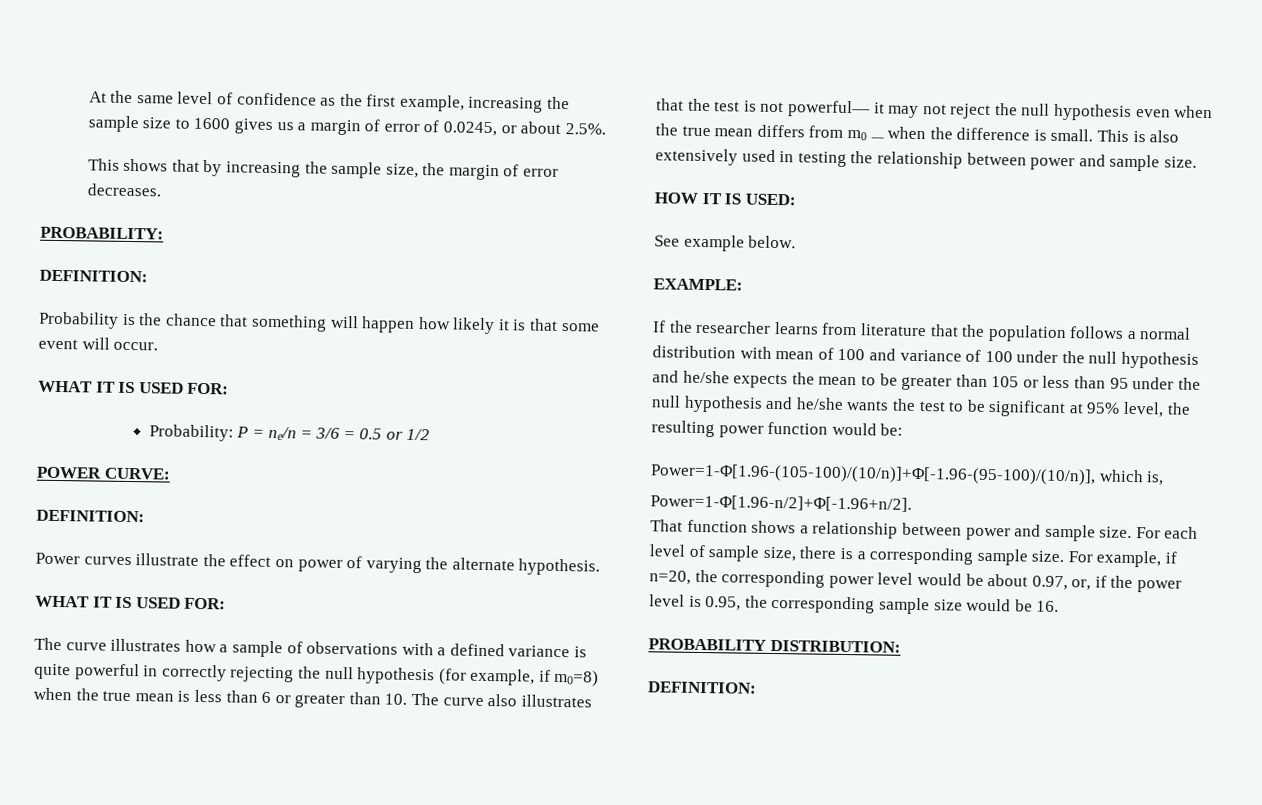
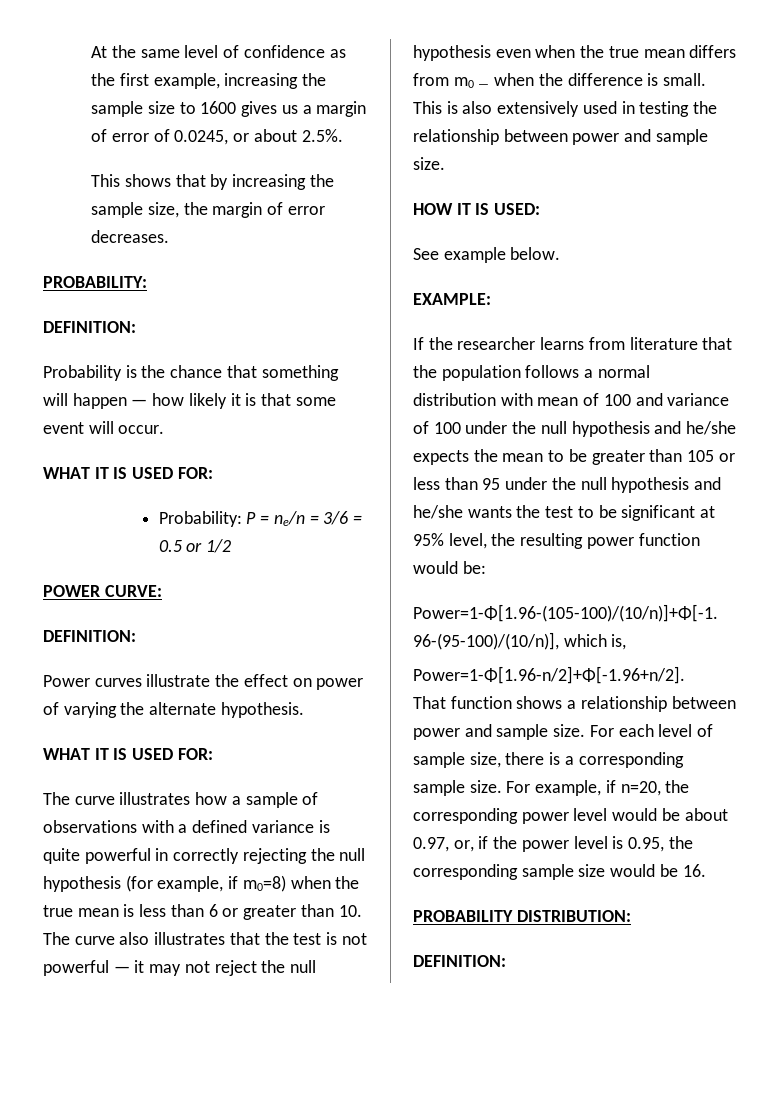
(416, 324) none -> [131,399,148,406] —
[787,100,871,118] powerful— -> [43,960,130,976] powerful —

